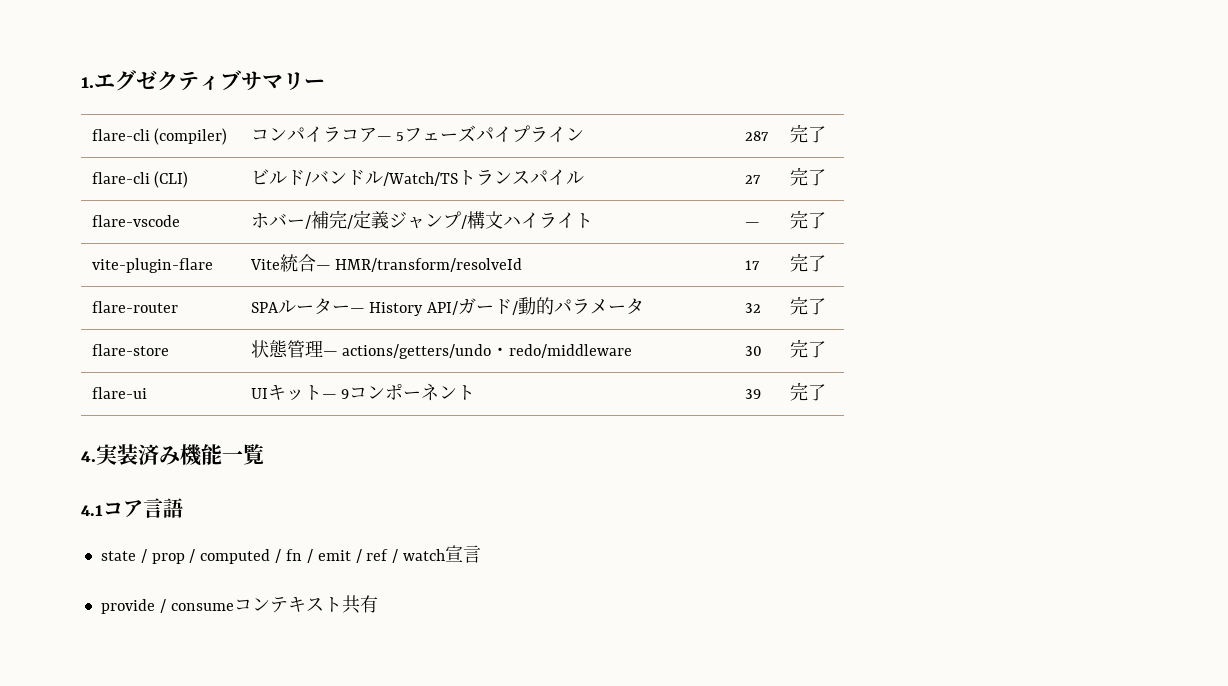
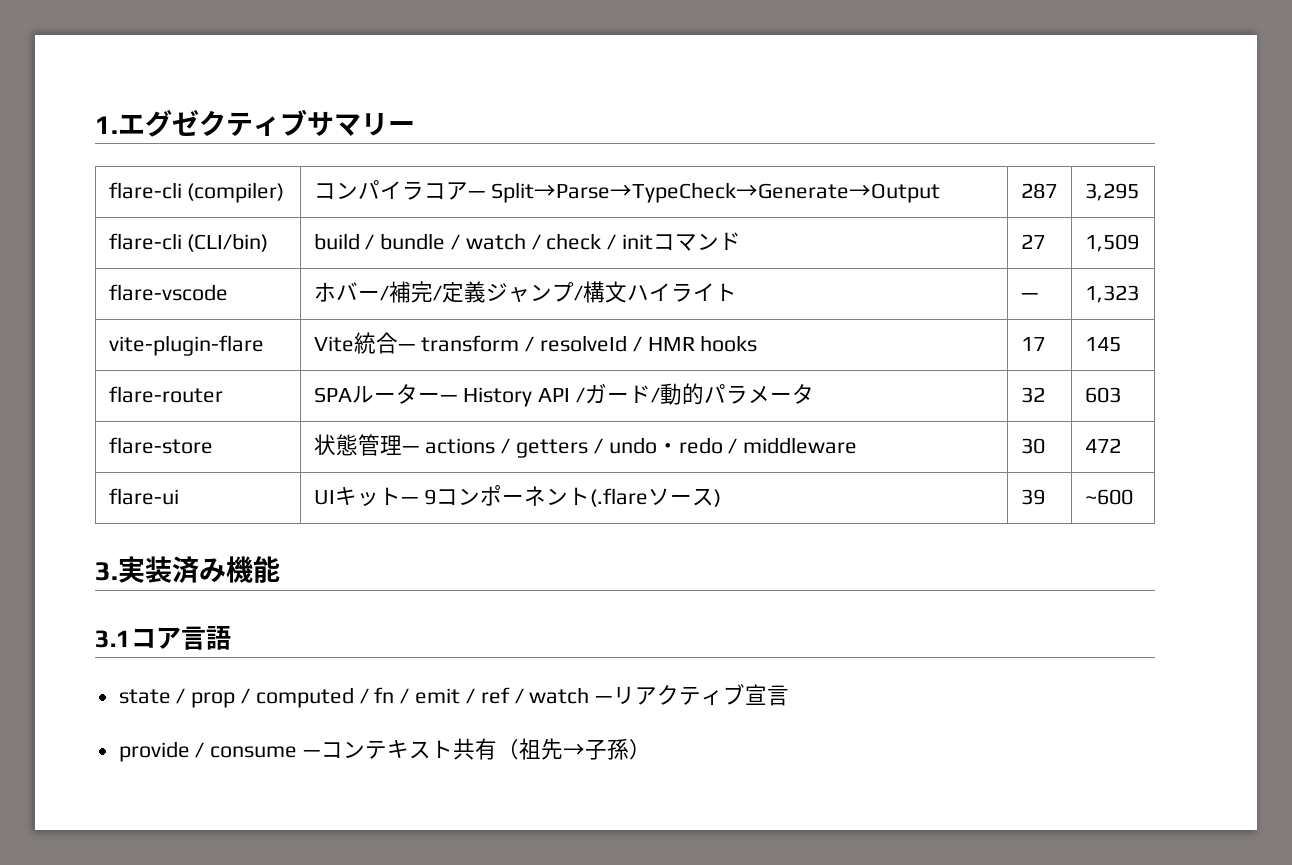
[396,125,585,143] 5フェーズパイプライン -> [491,182,941,203] Split→Parse→TypeCheck→Generate→Output
[789,124,826,143] [91,171,189,188] [250,169,584,186] 完了 // flare-cli (CLI) | ビルド/バンドル/Watch/TSトランスパイル -> [1084,183,1139,201] [108,233,269,252] [313,232,741,251] 3,295 // flare-cli (CLI/bin) | build / bundle / watch / check / initコマンド
[789,167,826,186] 完了 -> [1084,234,1139,252] 1,509
[789,210,826,229] 完了 -> [1084,285,1139,303] 1,323
[335,258,523,272] HMR/transform/resolveId -> [421,335,758,352] transform / resolveId / HMR hooks
[789,253,826,272] 完了 -> [1084,337,1121,352] 145
[427,301,459,315] API/ -> [538,387,585,403] API /
[789,296,826,315] 完了 -> [1084,387,1121,403] 603
[342,344,633,359] actions/getters/undo・redo/middleware -> [425,437,858,458] actions / getters / undo・redo / middleware
[789,339,826,358] 完了 -> [1084,438,1121,453] 472
(476, 392) none -> [590,488,722,507] (.flareソース)
[789,382,826,401] [81,451,96,462] 完了 // 4. -> [1084,489,1133,505] [95,562,118,581] ~600 // 3.
[222,444,264,465] [81,505,103,516] 一覧 // 4.1 -> [95,630,131,648] // 3.1
(446, 555) none -> [595,684,746,705] —リアクティブ
(234, 607) none -> [303,750,322,757] —
(378, 604) none -> [497,738,652,760] （祖先→子孫）

